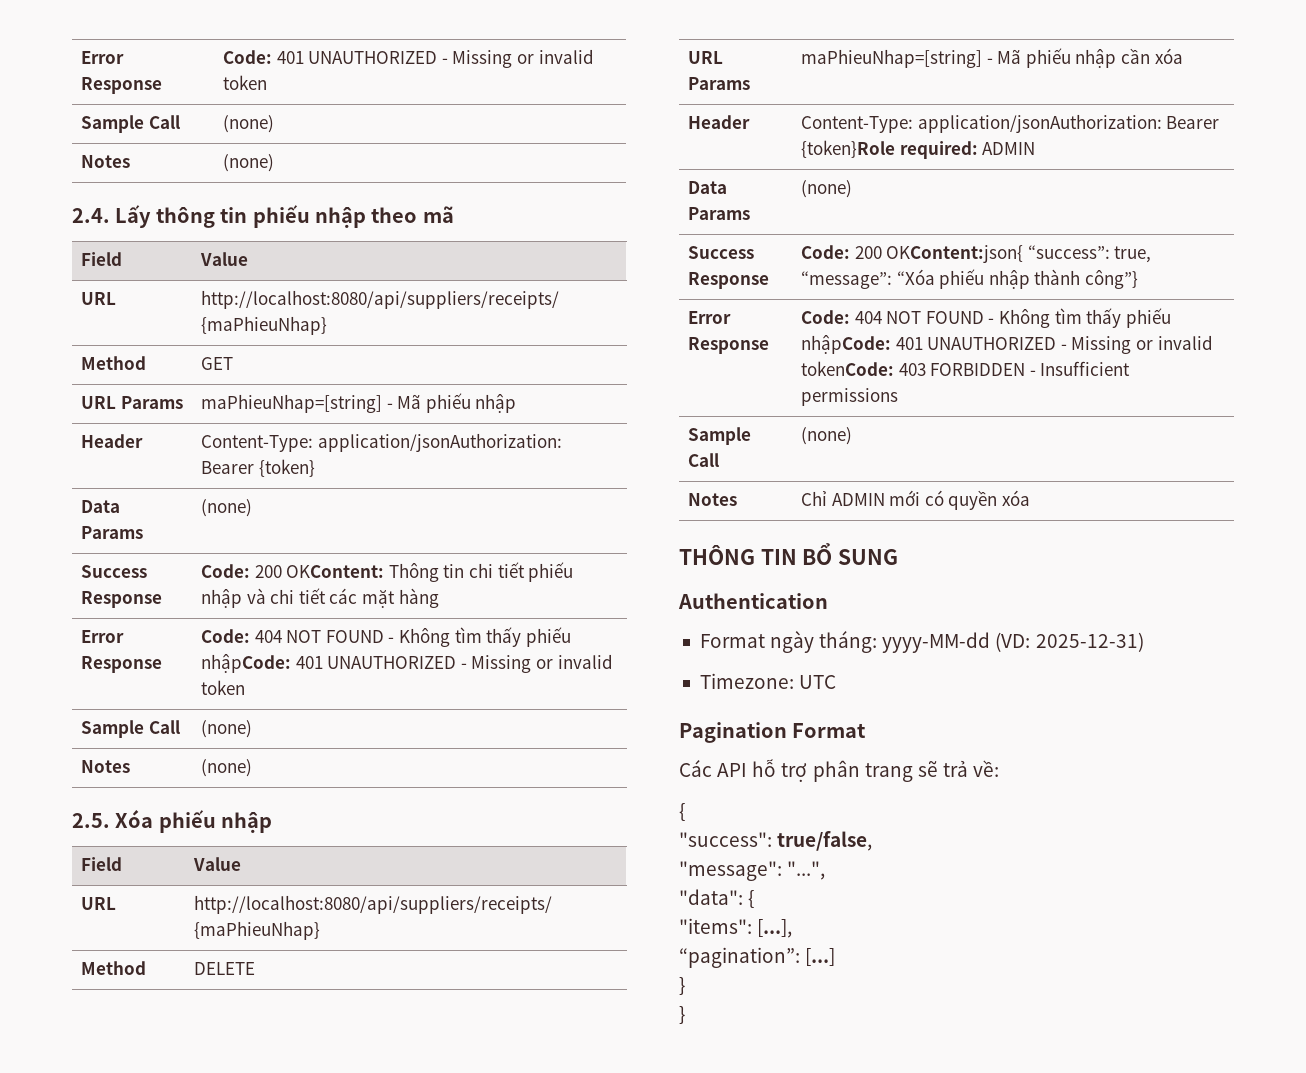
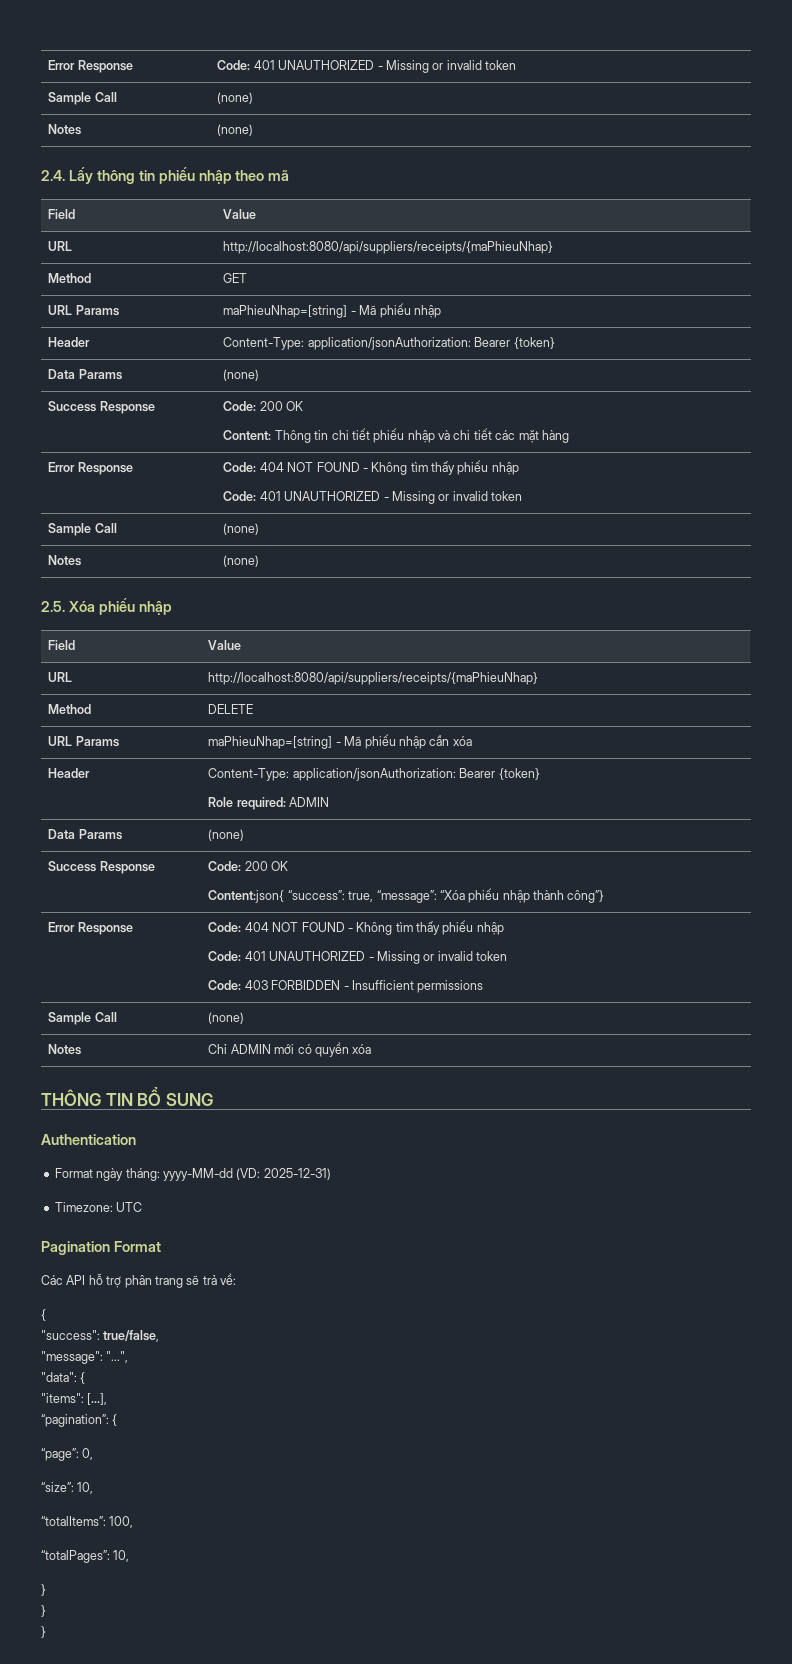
[286,565,385,578] OKContent: -> [286,401,304,411] [223,430,272,440] OK // Content:
[201,654,292,673] nhậpCode: -> [491,462,519,475] [223,491,257,501] nhập // Code:
[801,140,896,158] {token}Role -> [498,768,540,780] [208,797,234,807] {token} // Role
[886,245,1024,263] OKContent:json{ -> [271,861,289,871] [208,890,285,903] OK // Content:json{
[801,335,1213,354] [801,361,895,376] nhậpCode: 401 UNAUTHORIZED - Missing or invalid tokenCode: -> [476,922,504,935] [208,951,508,964] [208,980,242,990] nhập // Code: 401 UNAUTHORIZED - Missing or invalid token // Code:
[805,948,836,966] [679,977,685,995] [679,1006,685,1024] [...] // } // } -> [112,1414,118,1426] [41,1448,94,1461] [41,1482,94,1494] [41,1516,134,1528] [41,1550,130,1563] [41,1584,46,1596] [41,1605,46,1617] [41,1626,46,1638] { // “page”: 0, // “size”: 10, // “totalItems”: 100, // “totalPages”: 10, // } // } // }

